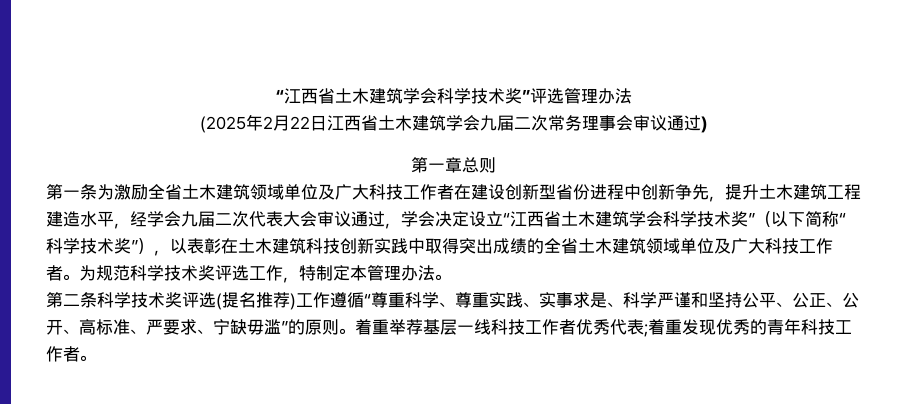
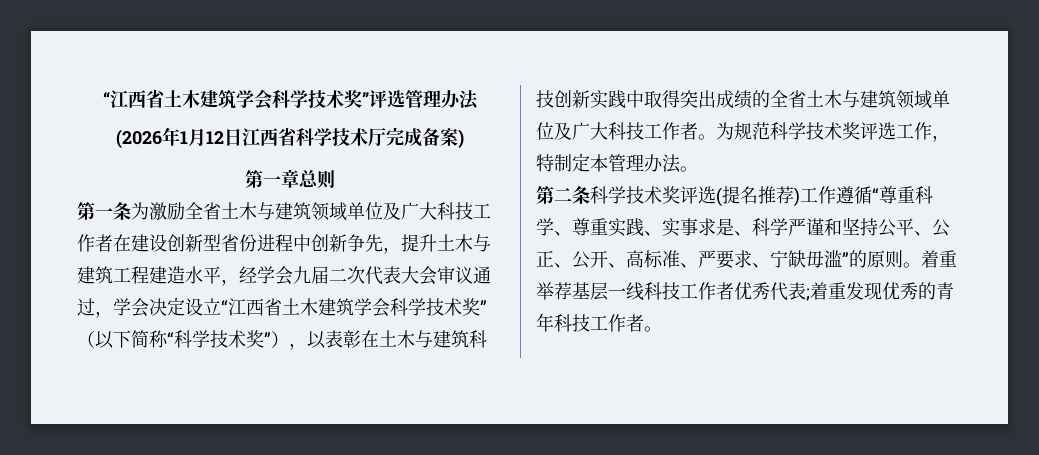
[199,114,701,133] (2025年2月22日江西省土木建筑学会九届二次常务理事会审议通过 -> [116,127,458,148] (2026年1月12日江西省科学技术厅完成备案
(216, 192) none -> [257,202,275,220] 与
(793, 192) none -> [473,234,491,252] 与
(272, 246) none -> [415,330,433,348] 与
(612, 246) none -> [842,90,860,108] 与

